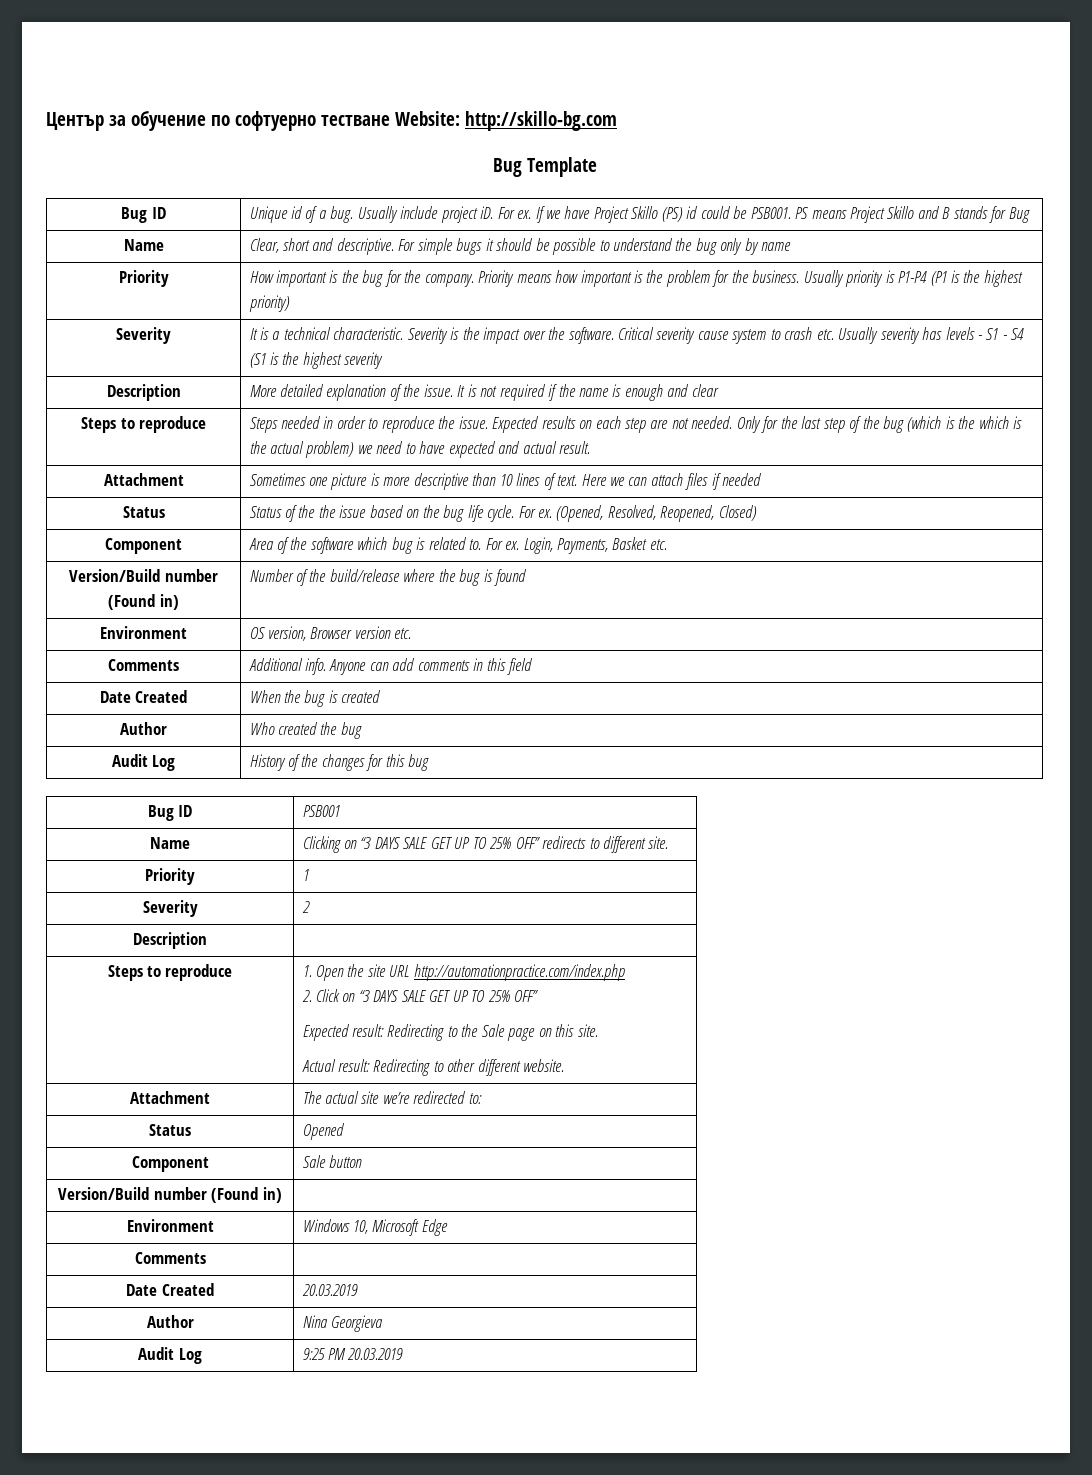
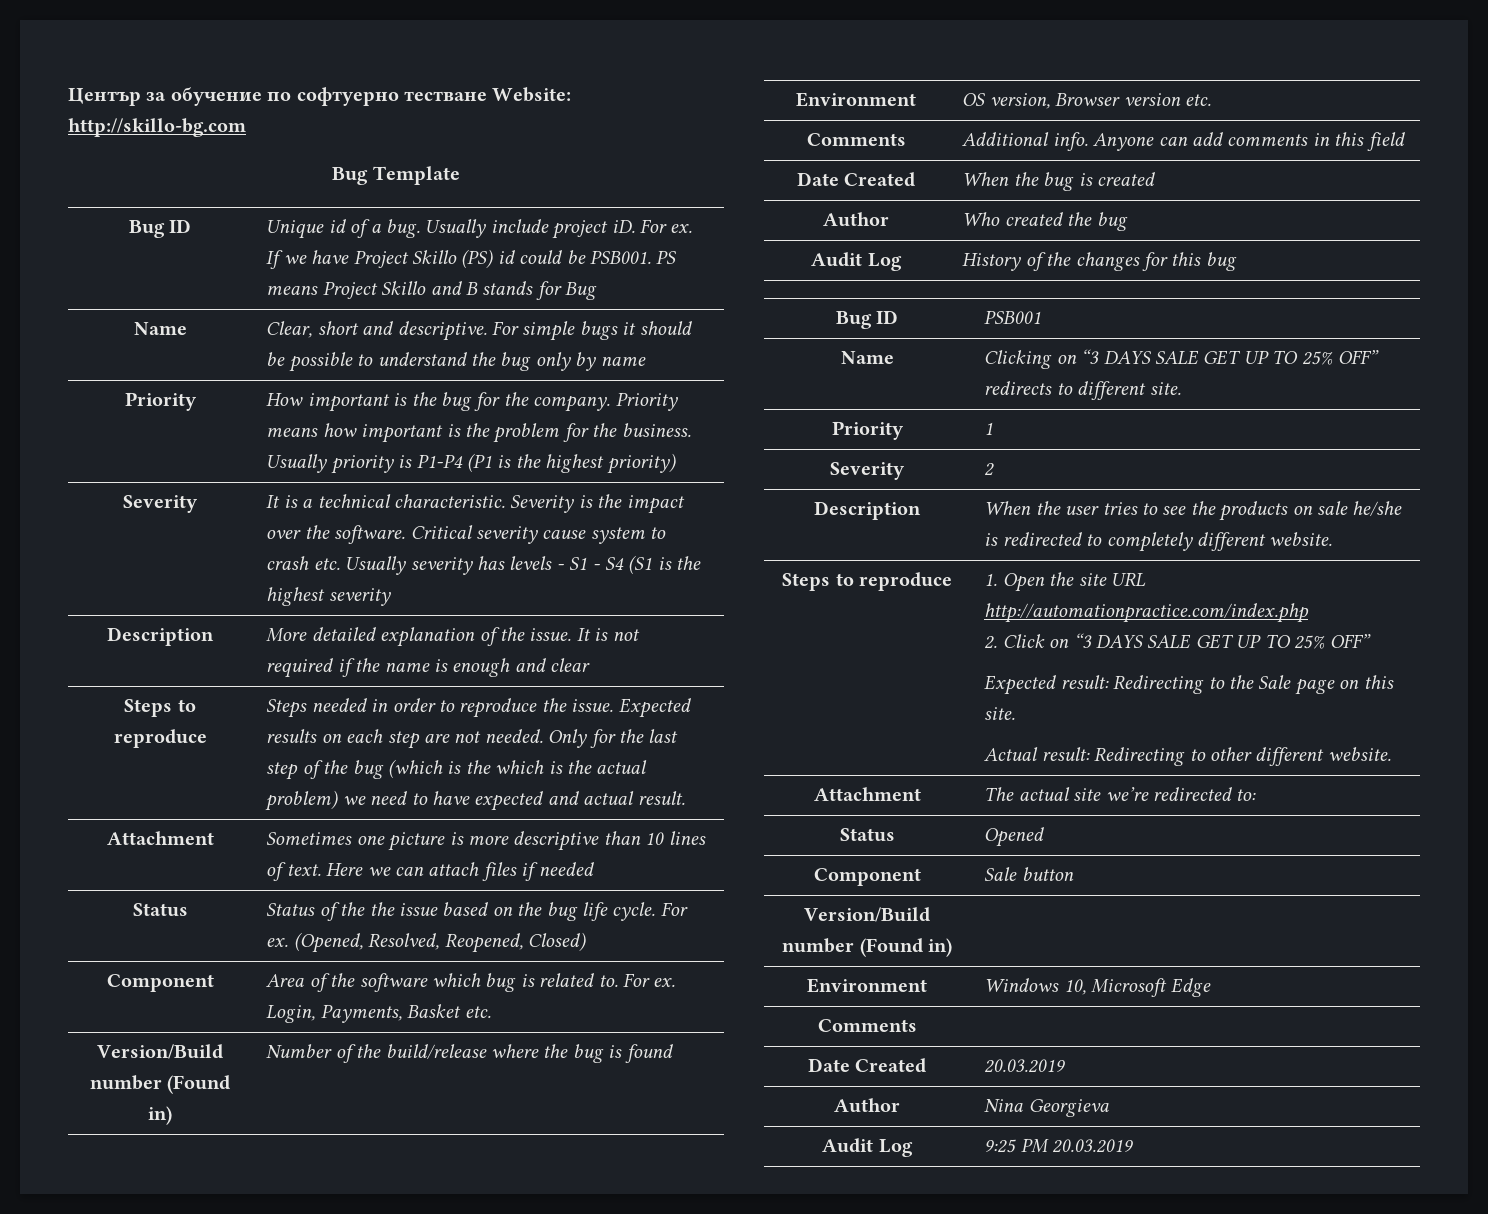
(207, 940) none -> [984,501,1403,521] [984,532,1333,552] When the user tries to see the products on sale he/she is redirected to completely different website.

